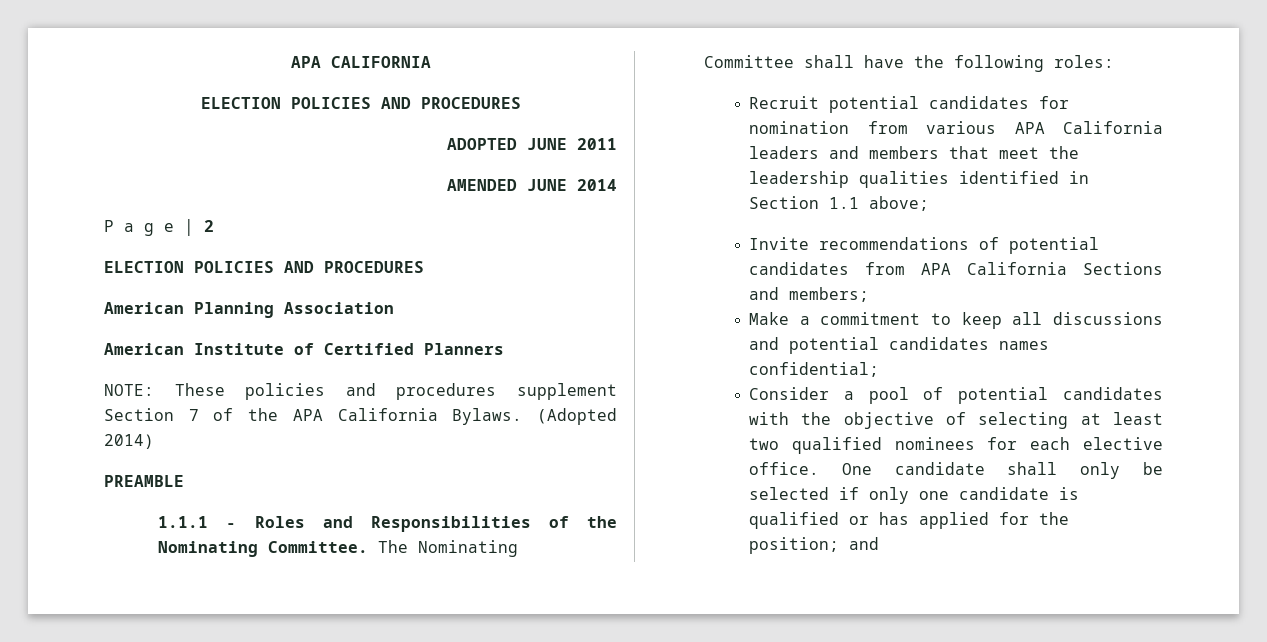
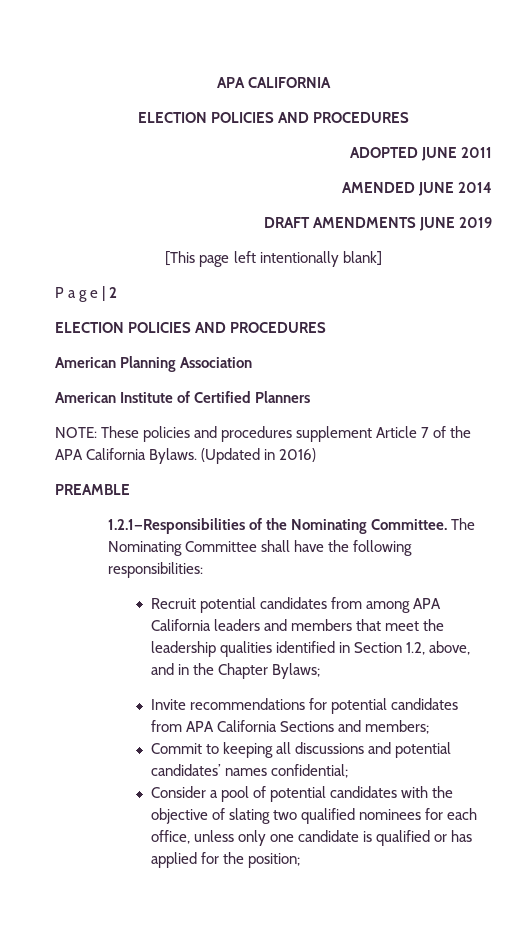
(617, 185) none -> [263,217,493,231] [165,251,382,267] // DRAFT AMENDMENTS JUNE 2019 // [This page left intentionally blank]
[104,408,174,421] Section -> [376,426,418,438] Article
[537,408,617,425] [104,434,154,449] [104,475,184,487] [158,516,531,532] (Adopted 2014) // PREAMBLE // 1.1.1 - Roles and Responsibilities -> [201,448,317,464] [55,484,130,495] [107,518,245,534] (Updated in 2016) // PREAMBLE // 1.2.1—Responsibilities
[1054,55,1115,68] roles: -> [107,562,203,578] responsibilities:
[1039,96,1070,109] [749,121,997,134] for nomination from various -> [331,597,411,613] from among
[829,196,930,211] 1.1 above; -> [406,641,471,655] [150,663,321,679] 1.2, above, and in the Chapter Bylaws;
[979,237,1000,250] of -> [309,698,328,710] for
[749,312,1002,329] Make a commitment to keep -> [150,742,274,758] Commit to keeping
[889,337,990,350] candidates -> [150,764,221,776] candidates’
[978,412,1163,429] selecting at least -> [229,808,271,824] slating
[1083,437,1163,450] [749,462,1163,479] [749,487,860,500] elective office. One candidate shall only be selected if -> [150,830,235,844] office, unless
[849,537,880,550] and -> (301, 860) none

